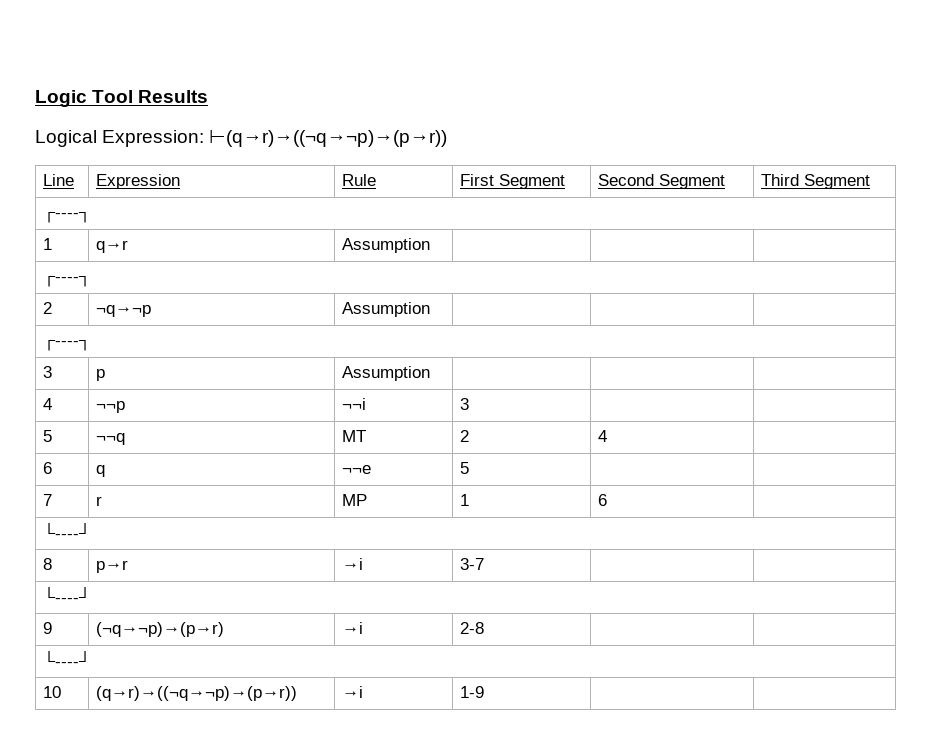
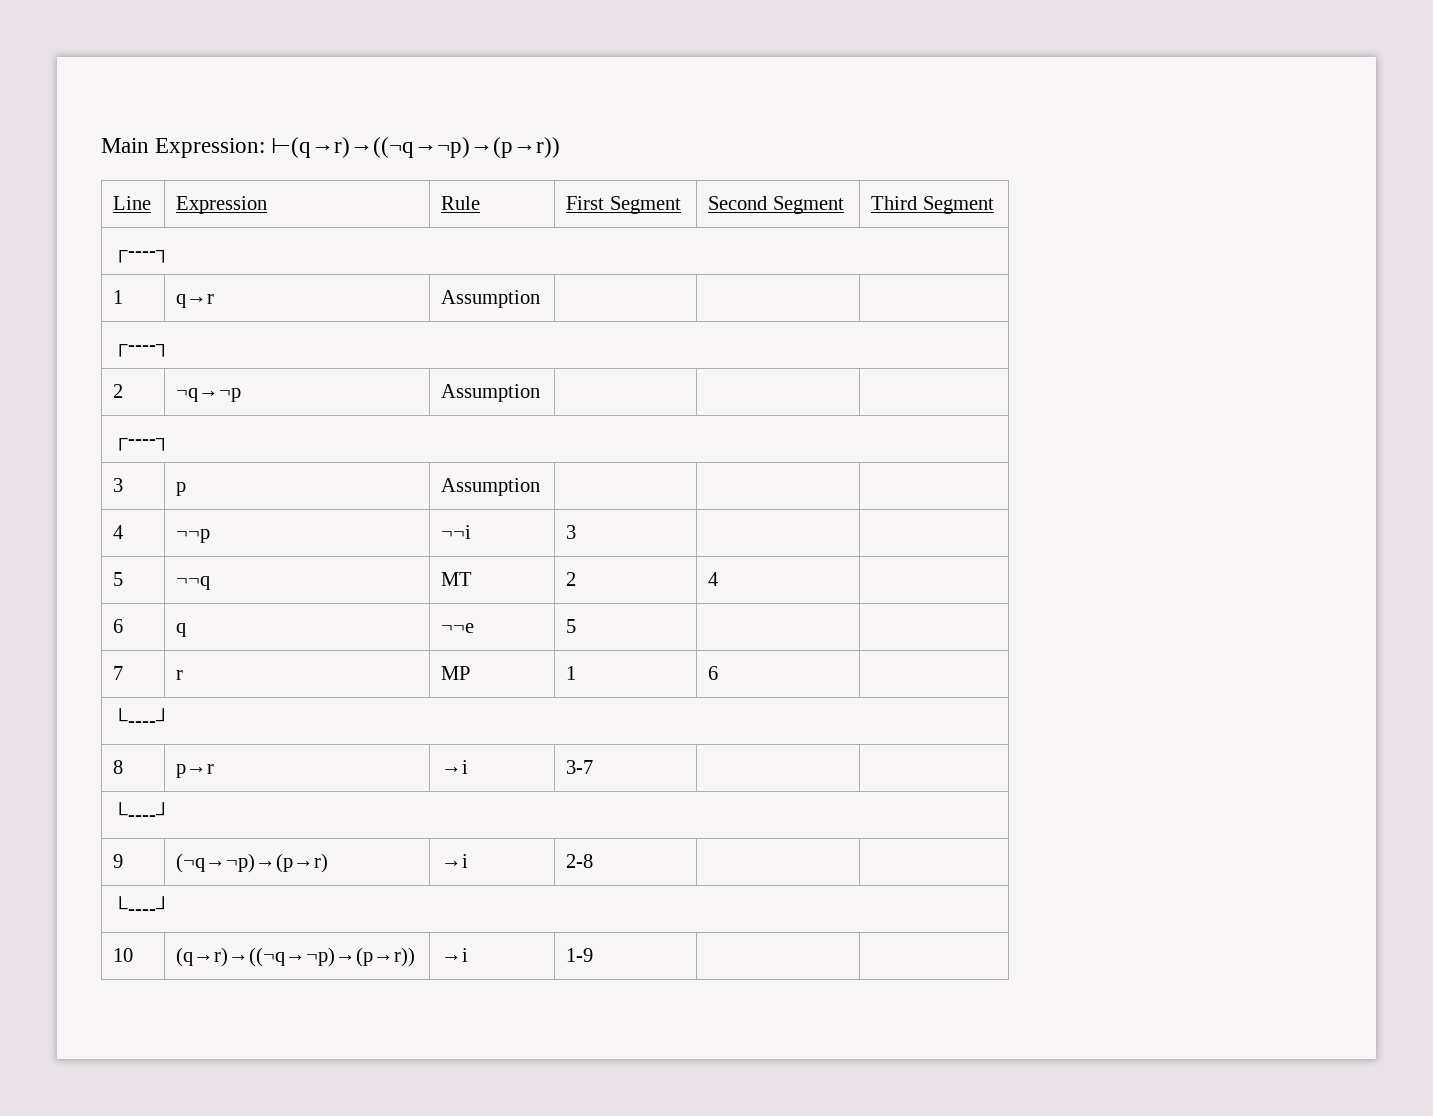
[35,90,209,107] [35,130,97,147] Logic Tool Results // Logical -> [101,138,149,153] Main

